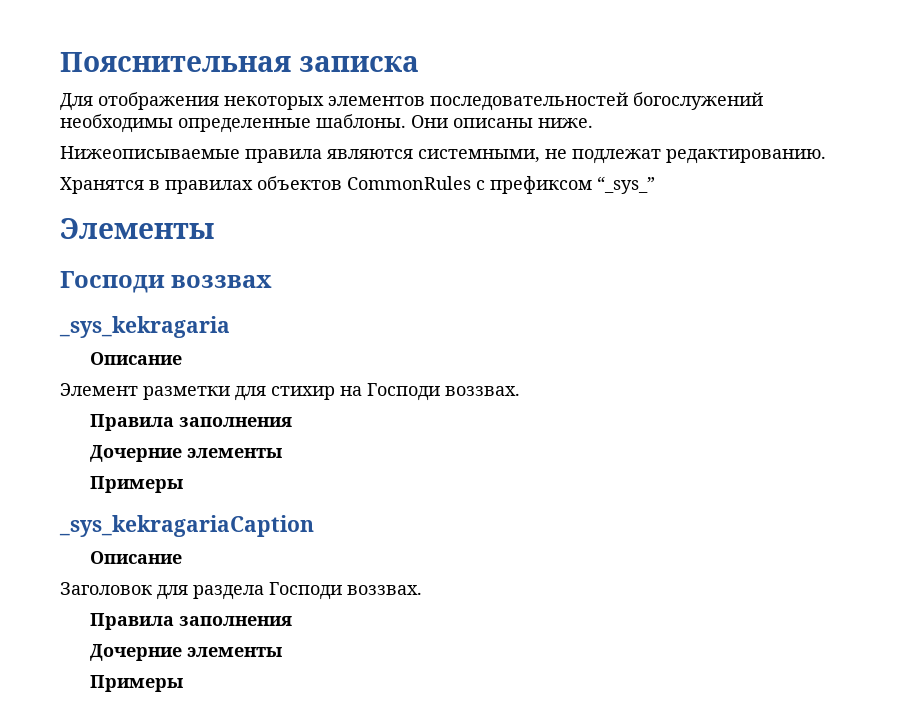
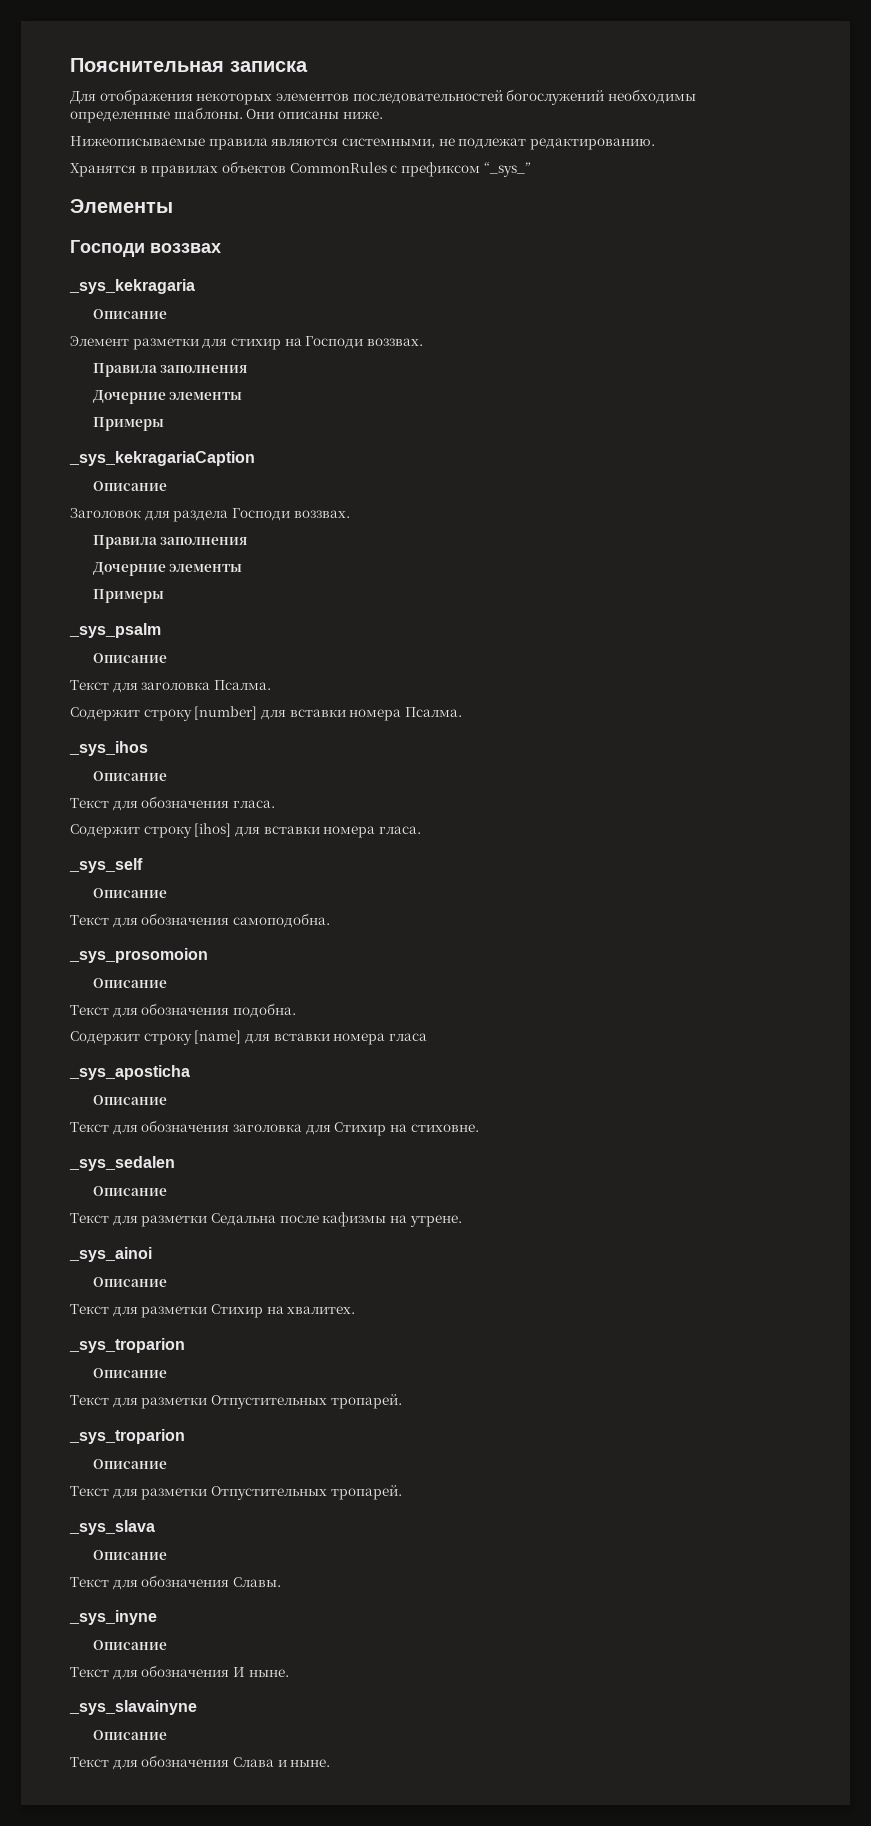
(184, 683) none -> [69,623,161,638] [92,653,167,663] [70,680,271,693] [70,706,462,721] [69,741,148,756] [92,771,167,781] [70,796,275,811] [70,823,421,838] [69,858,143,873] [92,888,167,898] [70,913,330,928] [69,948,208,963] [92,978,167,988] [70,1003,296,1018] [70,1030,427,1045] [69,1065,190,1080] [92,1095,167,1105] [70,1120,479,1136] [69,1156,175,1171] [92,1186,167,1196] [70,1212,462,1227] [69,1247,152,1262] [92,1277,167,1287] [70,1304,356,1318] [69,1338,185,1353] [92,1368,167,1378] [70,1394,402,1409] [69,1429,185,1444] [92,1459,167,1469] [70,1485,402,1500] [69,1520,155,1535] [92,1550,167,1560] [70,1575,281,1590] [69,1610,157,1625] [92,1640,167,1650] [70,1665,289,1680] [69,1700,197,1715] [92,1730,167,1740] [70,1755,331,1770] // _sys_psalm // Описание // Текст для заголовка Псалма. // Содержит строку [number] для вставки номера Псалма. // _sys_ihos // Описание // Текст для обозначения гласа. // Содержит строку [ihos] для вставки номера гласа. // _sys_self // Описание // Текст для обозначения самоподобна. // _sys_prosomoion // Описание // Текст для обозначения подобна. // Содержит строку [name] для вставки номера гласа // _sys_aposticha // Описание // Текст для обозначения заголовка для Стихир на стиховне. // _sys_sedalen // Описание // Текст для разметки Седальна после кафизмы на утрене. // _sys_ainoi // Описание // Текст для разметки Стихир на хвалитех. // _sys_troparion // Описание // Текст для разметки Отпустительных тропарей. // _sys_troparion // Описание // Текст для разметки Отпустительных тропарей. // _sys_slava // Описание // Текст для обозначения Славы. // _sys_inyne // Описание // Текст для обозначения И ныне. // _sys_slavainyne // Описание // Текст для обозначения Слава и ныне.

